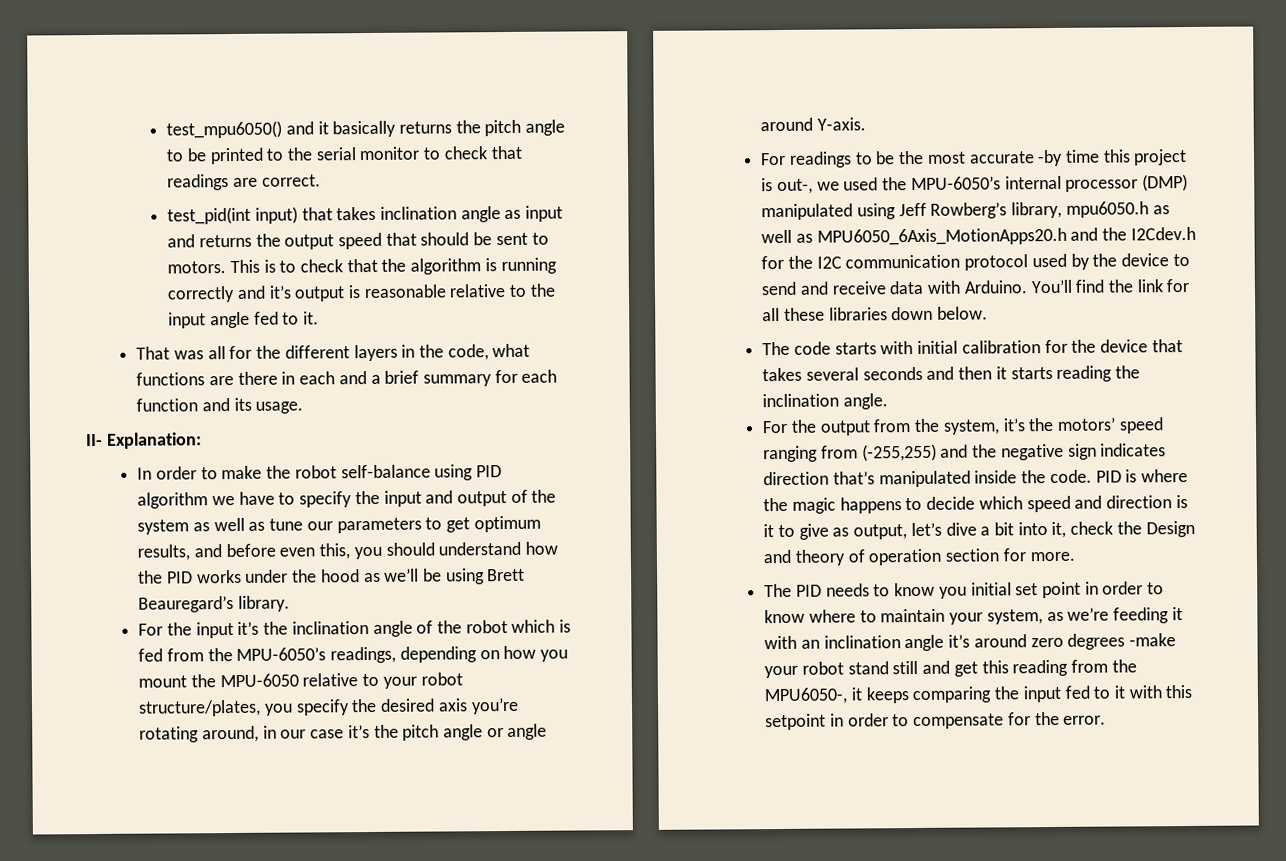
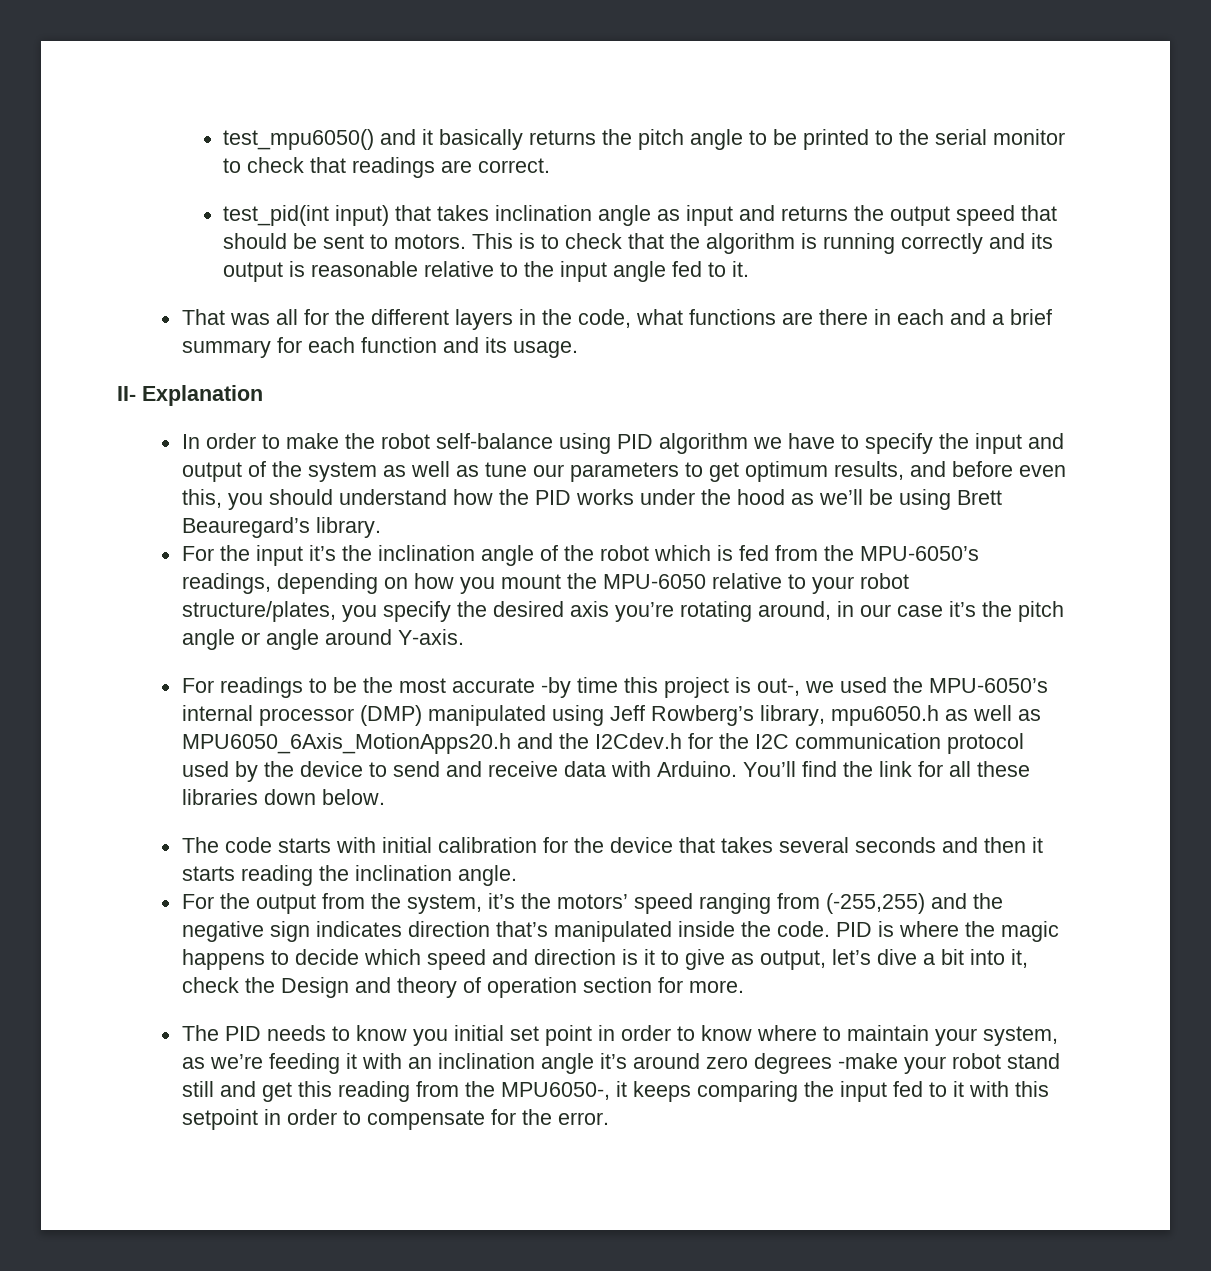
[268,285,292,299] it’s -> [1031,233,1054,249] its
[106,432,202,449] Explanation: -> [142,385,263,406] Explanation

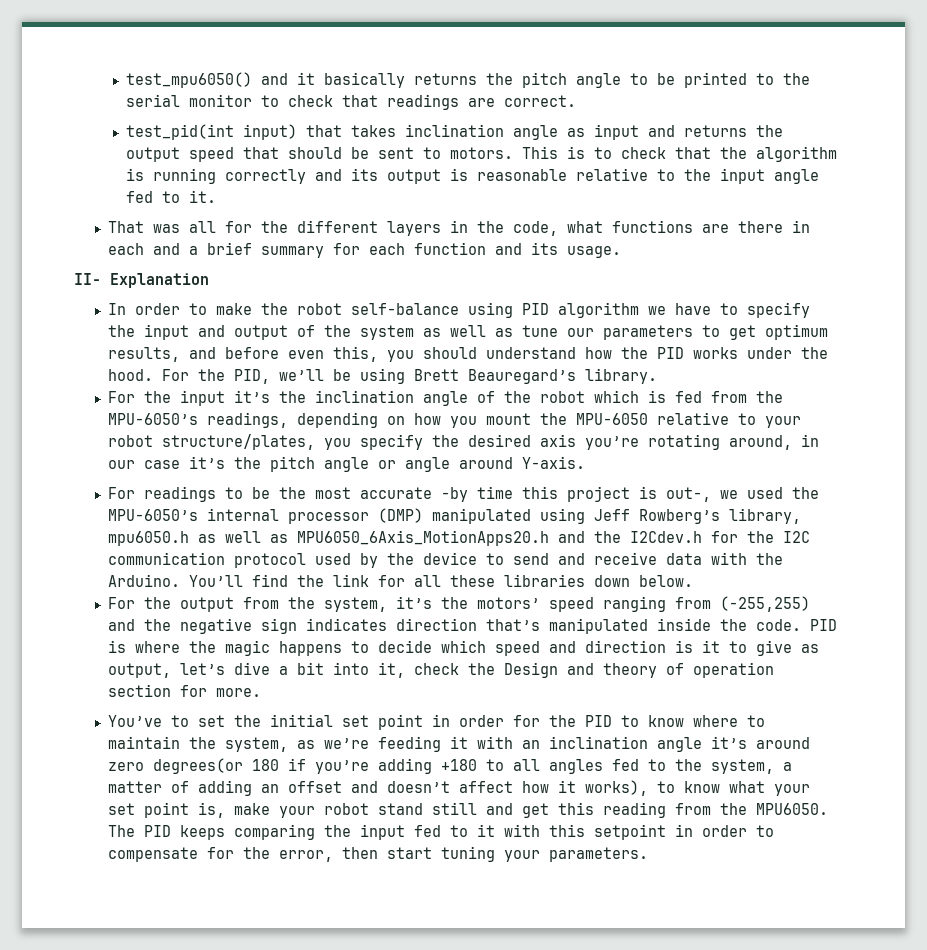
[736,489,814,505] hood as -> [108,369,271,384] hood. For the PID,
(651, 769) none -> [756,553,784,565] the
[181,837,1043,853] [181,865,517,886] // The code starts with initial calibration for the device that takes several seconds and then it starts reading the inclination angle. -> (694, 581) none
[181,1025,448,1046] The PID needs to know you -> [108,715,262,727] You’ve to set the
(671, 1033) none -> [513,715,613,727] for the PID
[934,1028,977,1046] your -> [189,737,217,749] the
[753,1053,898,1074] degrees -make -> [153,758,793,774] [108,780,811,796] [108,802,271,818] degrees(or 180 if you’re adding +180 to all angles fed to the system, a matter of adding an offset and doesn’t affect how it works), to know what your set point is, make
[500,1081,627,1100] MPU6050-, it -> [756,803,829,815] [108,825,172,837] MPU6050. The PID
[557,1112,609,1125] error. -> [279,846,649,862] error, then start tuning your parameters.

